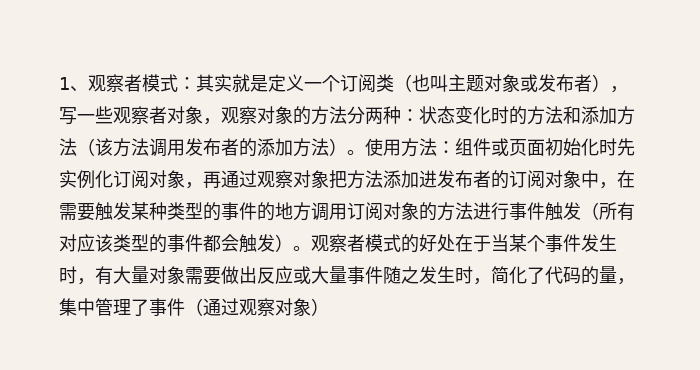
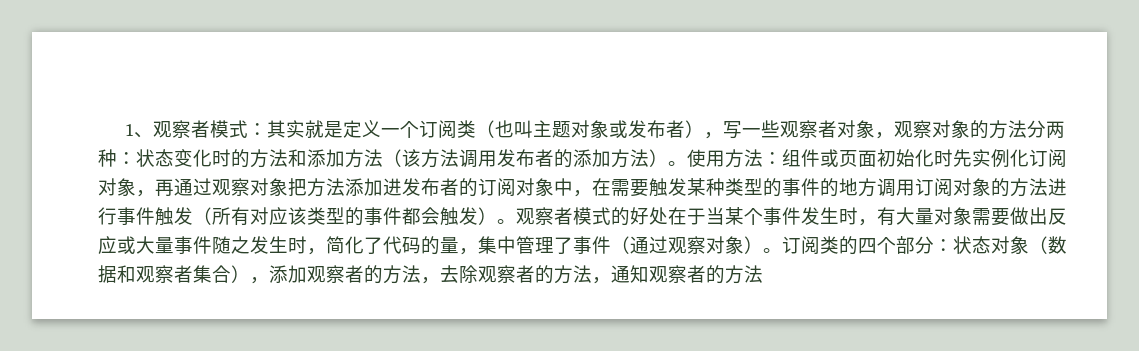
(329, 307) none -> [763,236,1067,255] [98,265,763,284] 。订阅类的四个部分：状态对象（数据和观察者集合），添加观察者的方法，去除观察者的方法，通知观察者的方法

